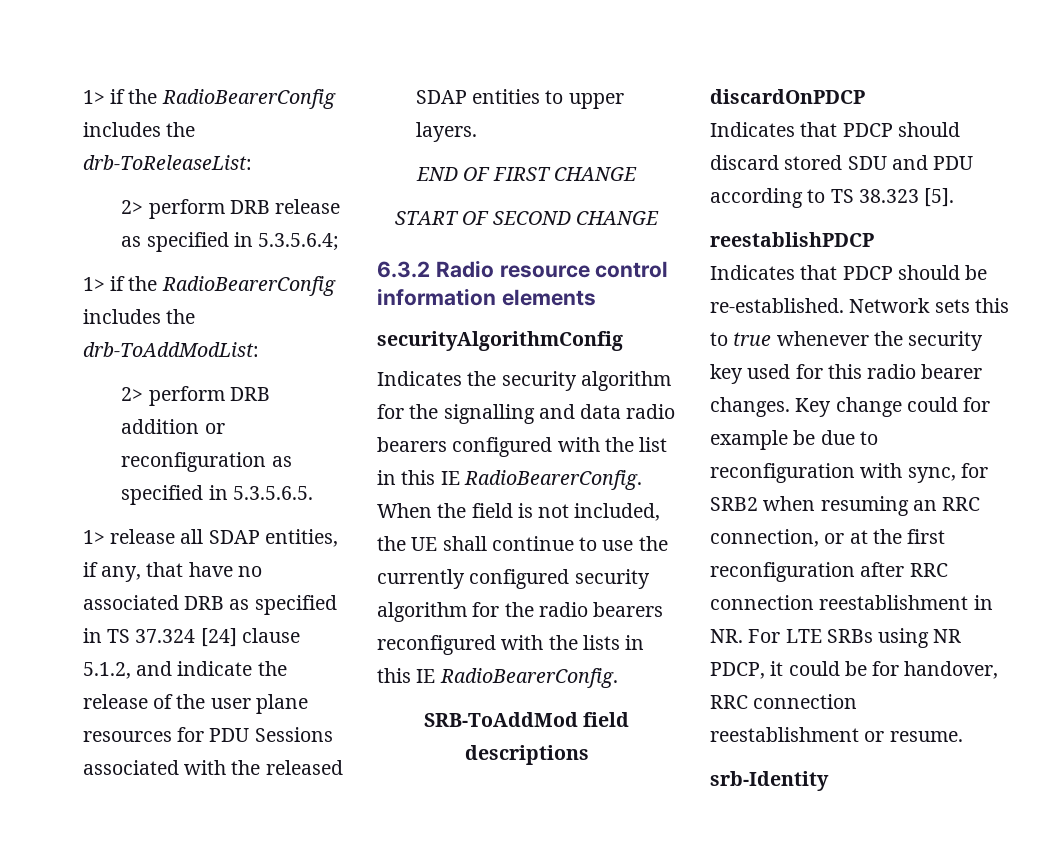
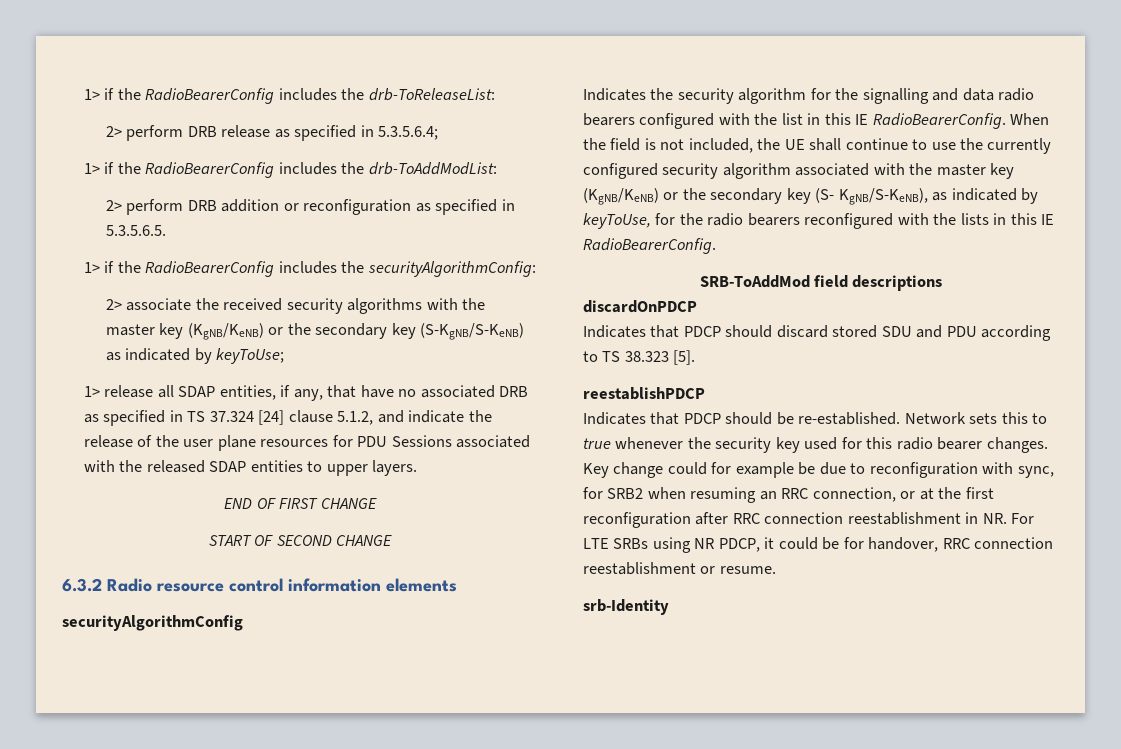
(313, 493) none -> [83,261,536,277] [105,298,486,314] [105,323,525,340] [105,348,285,364] // 1> if the RadioBearerConfig includes the securityAlgorithmConfig: // 2> associate the received security algorithms with the master key (KgNB/KeNB) or the secondary key (S-KgNB/S-KeNB) as indicated by keyToUse;
(467, 612) none -> [795,163,1015,179] [583,188,1039,205] [583,213,651,229] associated with the master key (KgNB/KeNB) or the secondary key (S- KgNB/S-KeNB), as indicated by keyToUse,

